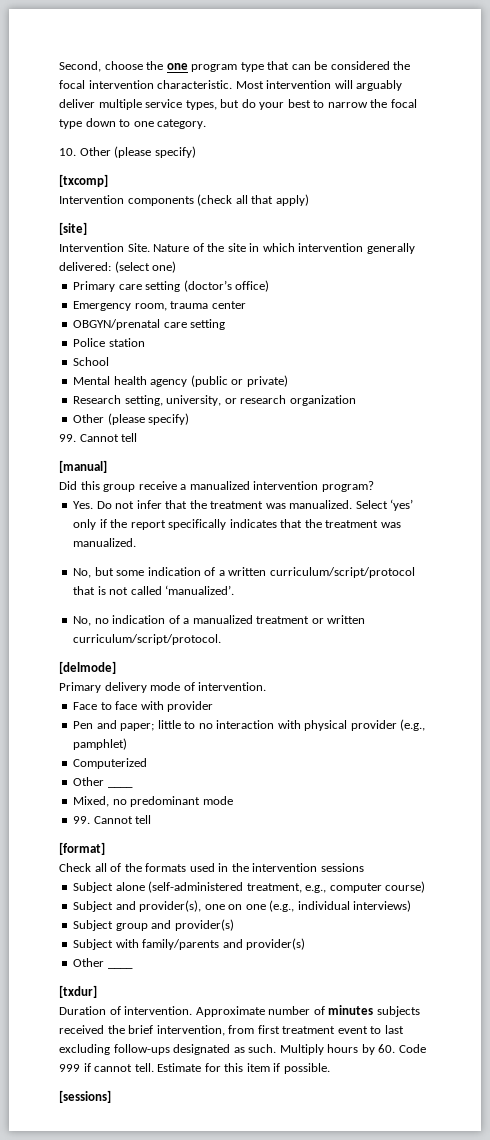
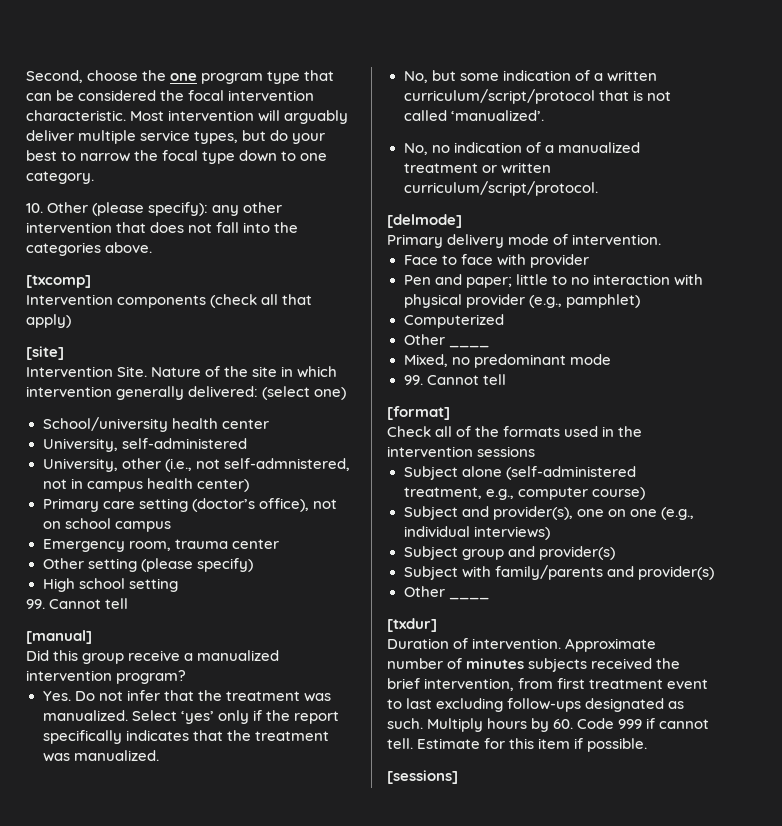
[154,146,196,158] specify) -> [148,202,283,216] [26,222,299,233] [26,242,153,256] specify): any other intervention that does not fall into the categories above.
(177, 267) none -> [42,417,269,432] [42,438,247,452] [42,458,350,472] [42,478,249,492] // School/university health center // University, self-administered // University, other (i.e., not self-admnistered, not in campus health center)
[235,280,270,292] office) -> [258,498,337,512] [42,518,171,532] office), not on school campus
[73,319,226,330] [73,338,145,347] [73,357,110,366] [73,375,288,387] [73,395,356,406] [73,413,190,425] OBGYN/prenatal care setting // Police station // School // Mental health agency (public or private) // Research setting, university, or research organization // Other (please specify) -> [42,558,253,572] [42,578,178,592] Other setting (please specify) // High school setting

